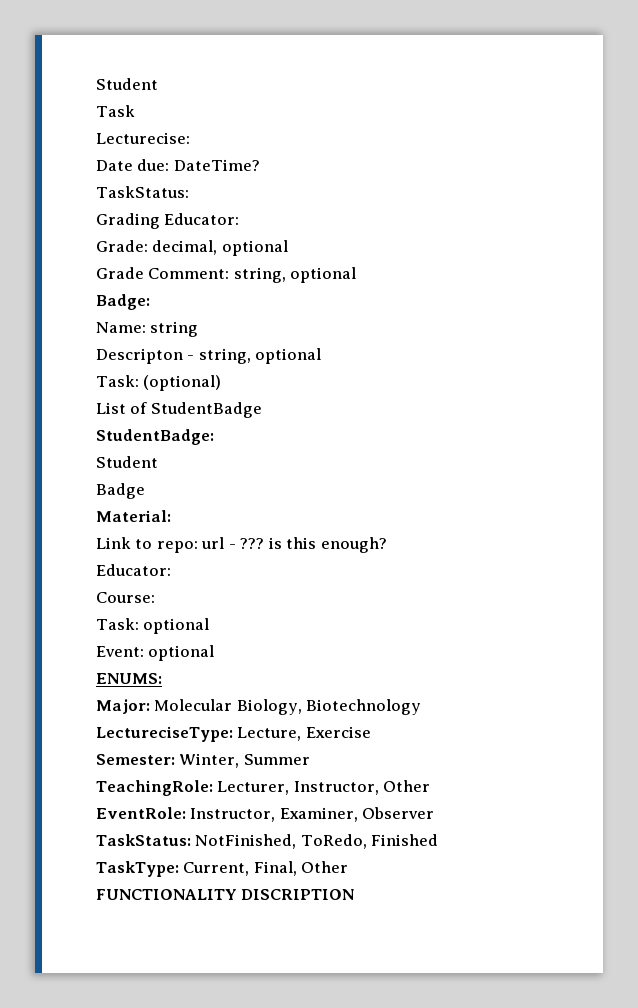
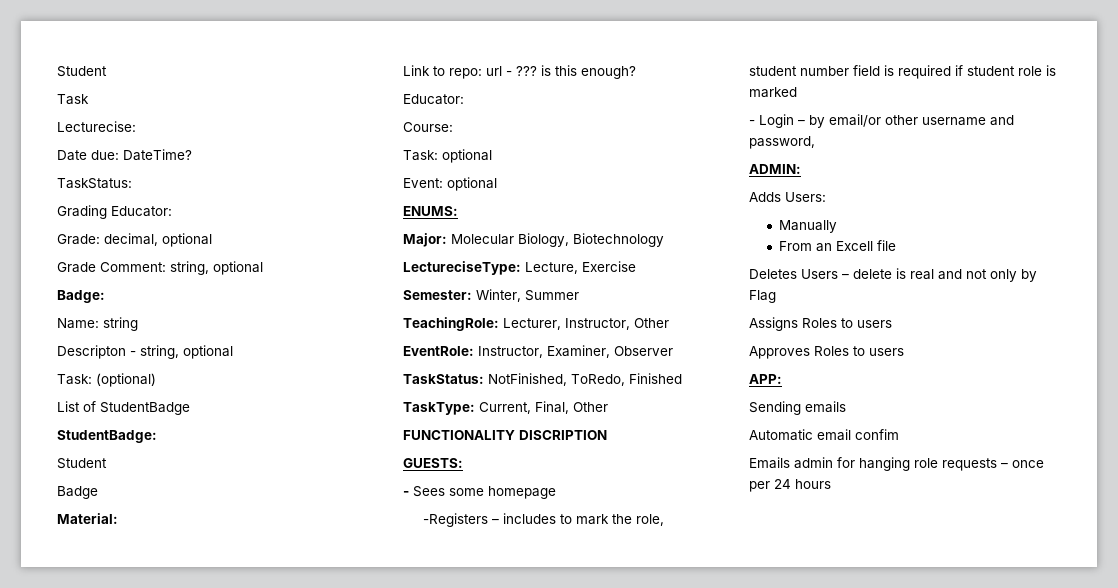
(355, 894) none -> [403,458,463,468] [403,486,556,499] [423,513,665,527] [749,65,1056,79] [749,87,797,98] [749,114,1014,128] [749,136,815,149] [749,164,801,174] [749,192,826,202] [779,220,838,233] [779,240,897,252] [749,268,1037,282] [749,290,776,303] [749,317,892,331] [749,346,904,359] [749,374,782,384] [749,401,846,415] [749,429,899,441] [749,457,1044,471] [749,479,831,492] // GUESTS: // - Sees some homepage // -Registers – includes to mark the role, student number field is required if student role is marked // - Login – by email/or other username and password, // ADMIN: // Adds Users: // Manually // From an Excell file // Deletes Users – delete is real and not only by Flag // Assigns Roles to users // Approves Roles to users // APP: // Sending emails // Automatic email confim // Emails admin for hanging role requests – once per 24 hours

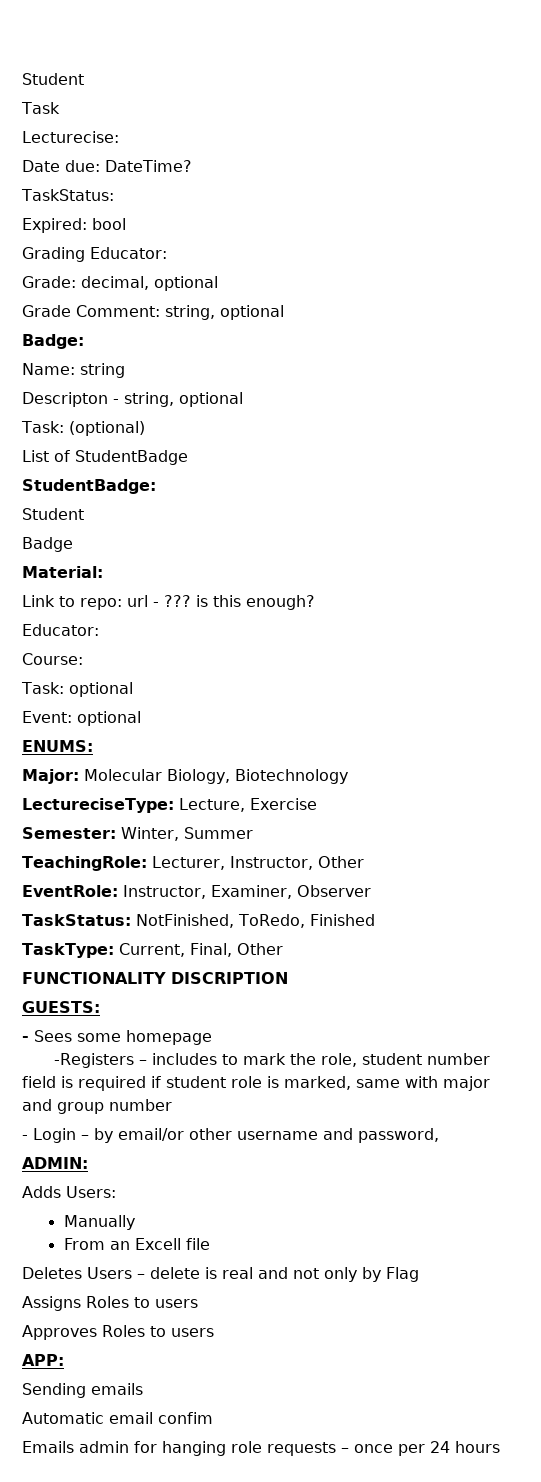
(132, 183) none -> [22,218,126,233] // Expired: bool
[749,87,797,98] marked -> [284,1076,490,1091] [22,1099,172,1114] marked, same with major and group number

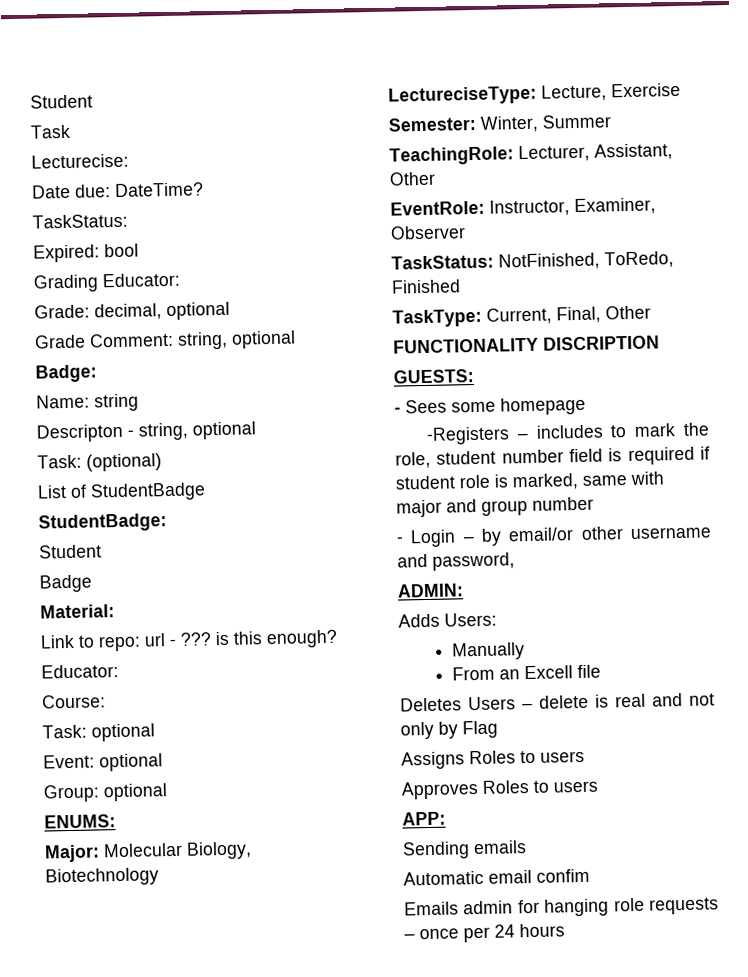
(141, 718) none -> [43,783,168,803] // Group: optional
[229,856,313,870] Instructor, -> [594,143,673,161] Assistant,

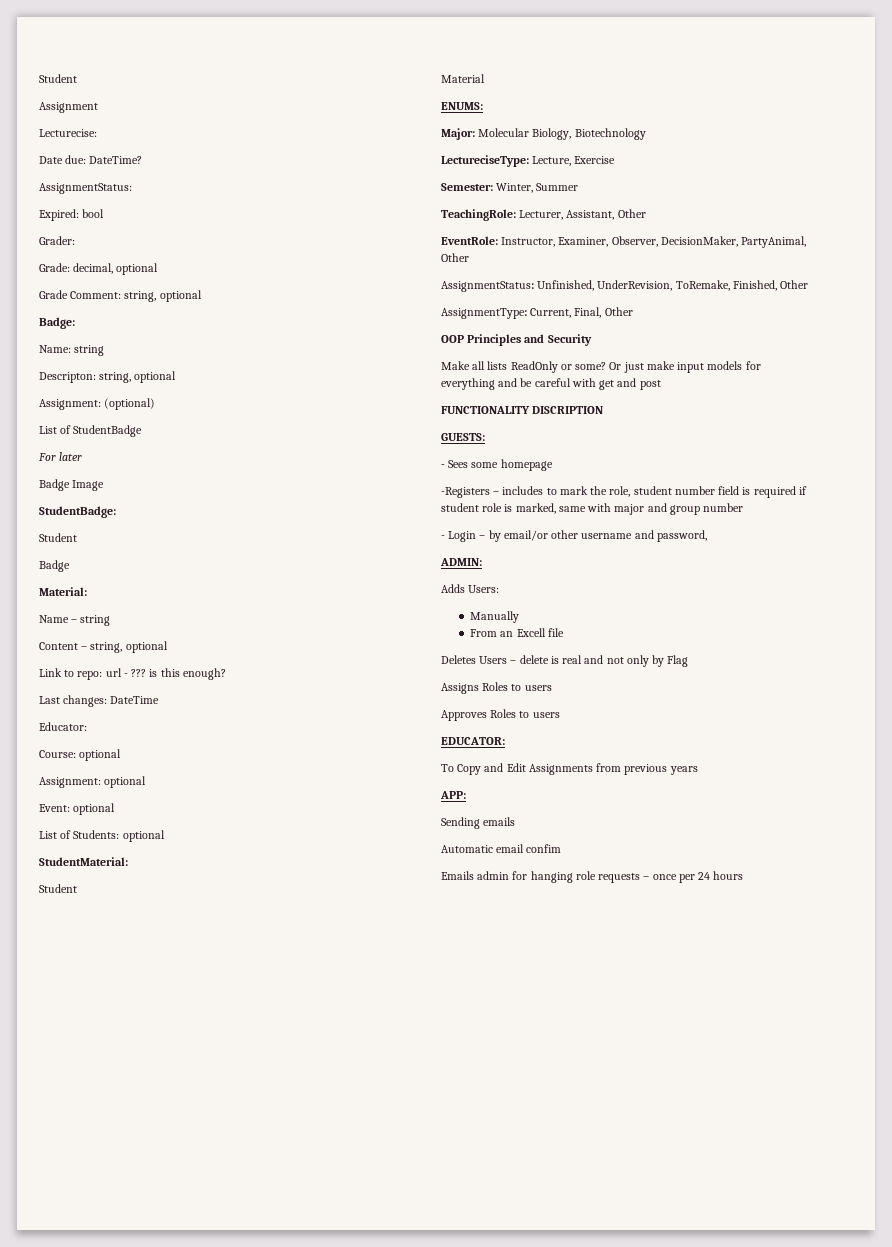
[30,94,93,109] [30,124,71,139] Student // Task -> [39,74,77,83] [39,102,98,113] Student // Assignment
[32,213,128,229] TaskStatus: -> [39,183,132,194] AssignmentStatus:
[33,272,180,293] Grading Educator: -> [39,236,75,245] Grader:
[36,421,256,443] [37,454,82,469] Descripton - string, optional // Task: -> [39,371,177,383] [39,399,101,410] Descripton: string, optional // Assignment:
(206, 492) none -> [38,452,83,461] [39,479,105,491] // For later // Badge Image
(115, 611) none -> [39,615,111,626] [39,641,168,653] // Name – string // Content – string, optional
(338, 639) none -> [39,695,160,707] // Last changes: DateTime
[42,724,87,739] // Task: -> [79,749,122,761] [39,777,101,788] optional // Assignment:
[43,783,168,803] Group: optional -> [39,830,165,842] [39,857,128,866] [39,884,77,893] [441,74,485,83] List of Students: optional // StudentMaterial: // Student // Material
[390,225,466,240] [391,251,674,271] [391,279,461,294] [392,305,651,328] Observer // TaskStatus: NotFinished, ToRedo, Finished // TaskType: Current, Final, Other -> [611,236,807,248] [441,253,469,262] [441,280,809,292] [441,307,633,319] [441,334,592,346] [441,361,761,373] [441,378,661,390] Observer, DecisionMaker, PartyAnimal, Other // AssignmentStatus: Unfinished, UnderRevision, ToRemake, Finished, Other // AssignmentType: Current, Final, Other // OOP Principles and Security // Make all lists ReadOnly or some? Or just make input models for everything and be careful with get and post
(598, 786) none -> [441,737,505,745] [441,763,698,775] // EDUCATOR: // To Copy and Edit Assignments from previous years

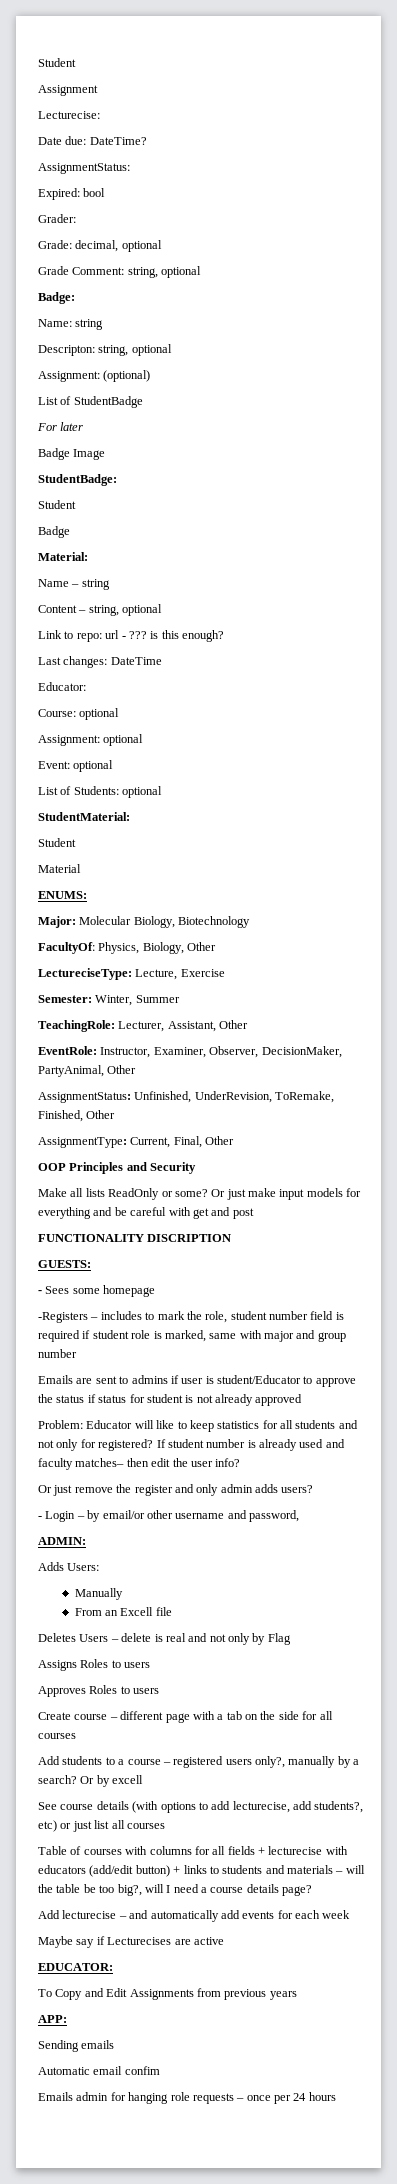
(646, 134) none -> [38,942,217,954] // FacultyOf: Physics, Biology, Other
(744, 507) none -> [38,1375,356,1387] [38,1394,303,1406] [38,1420,358,1432] [38,1439,345,1451] [38,1458,241,1470] [38,1484,314,1496] // Emails are sent to admins if user is student/Educator to approve the status if status for student is not already approved // Problem: Educator will like to keep statistics for all students and not only for registered? If student number is already used and faculty matches– then edit the user info? // Or just remove the register and only admin adds users?
(560, 715) none -> [38,1711,333,1723] [38,1733,76,1739] [38,1756,360,1768] [38,1775,144,1787] [38,1801,364,1813] [38,1820,165,1832] [38,1846,348,1855] [38,1865,365,1877] [38,1884,313,1896] [38,1910,351,1922] [38,1936,224,1948] // Create course – different page with a tab on the side for all courses // Add students to a course – registered users only?, manually by a search? Or by excell // See course details (with options to add lecturecise, add students?, etc) or just list all courses // Table of courses with columns for all fields + lecturecise with educators (add/edit button) + links to students and materials – will the table be too big?, will I need a course details page? // Add lecturecise – and automatically add events for each week // Maybe say if Lecturecises are active

